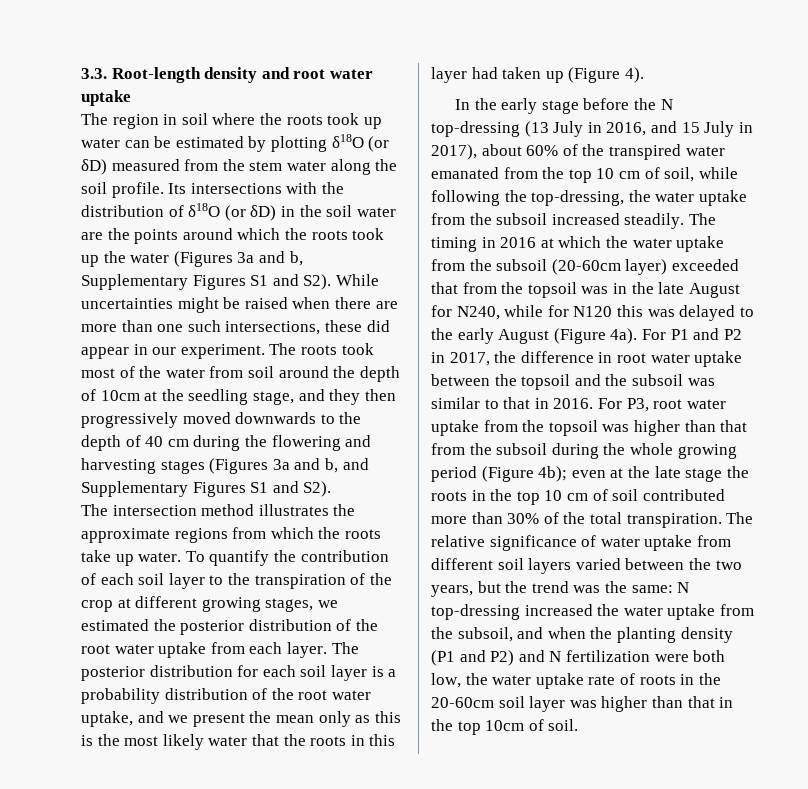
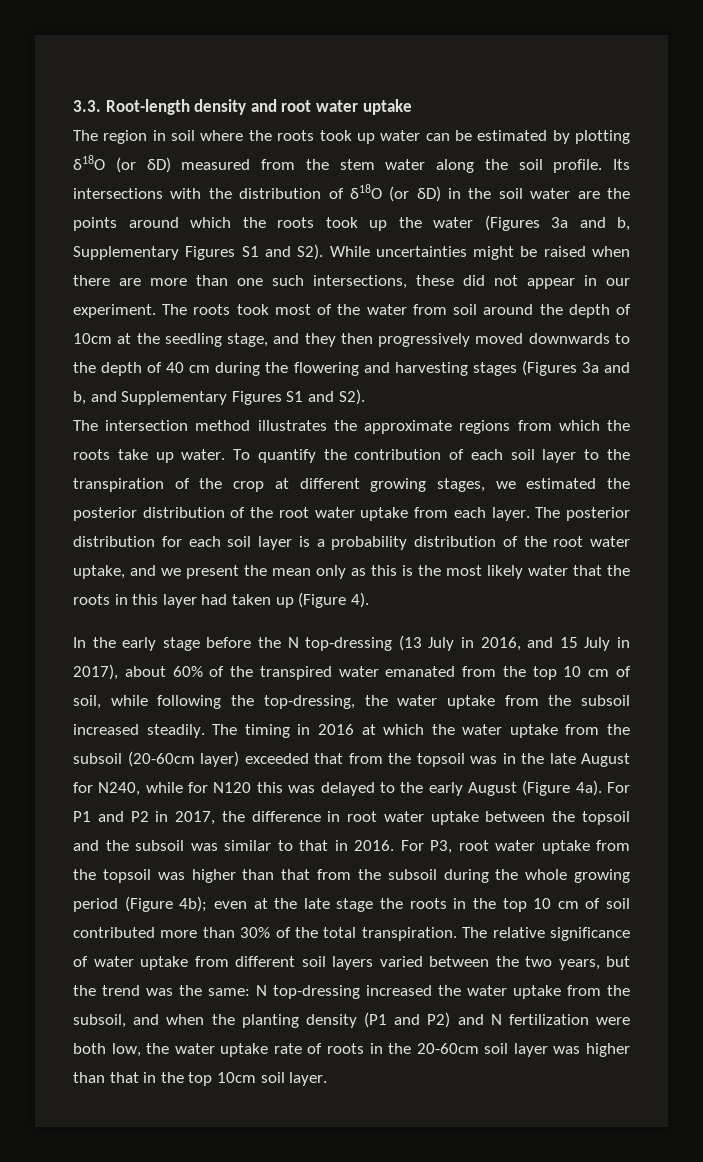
(390, 326) none -> [494,275,518,286] not
[528,719,579,731] of soil. -> [260,1072,328,1086] soil layer.

